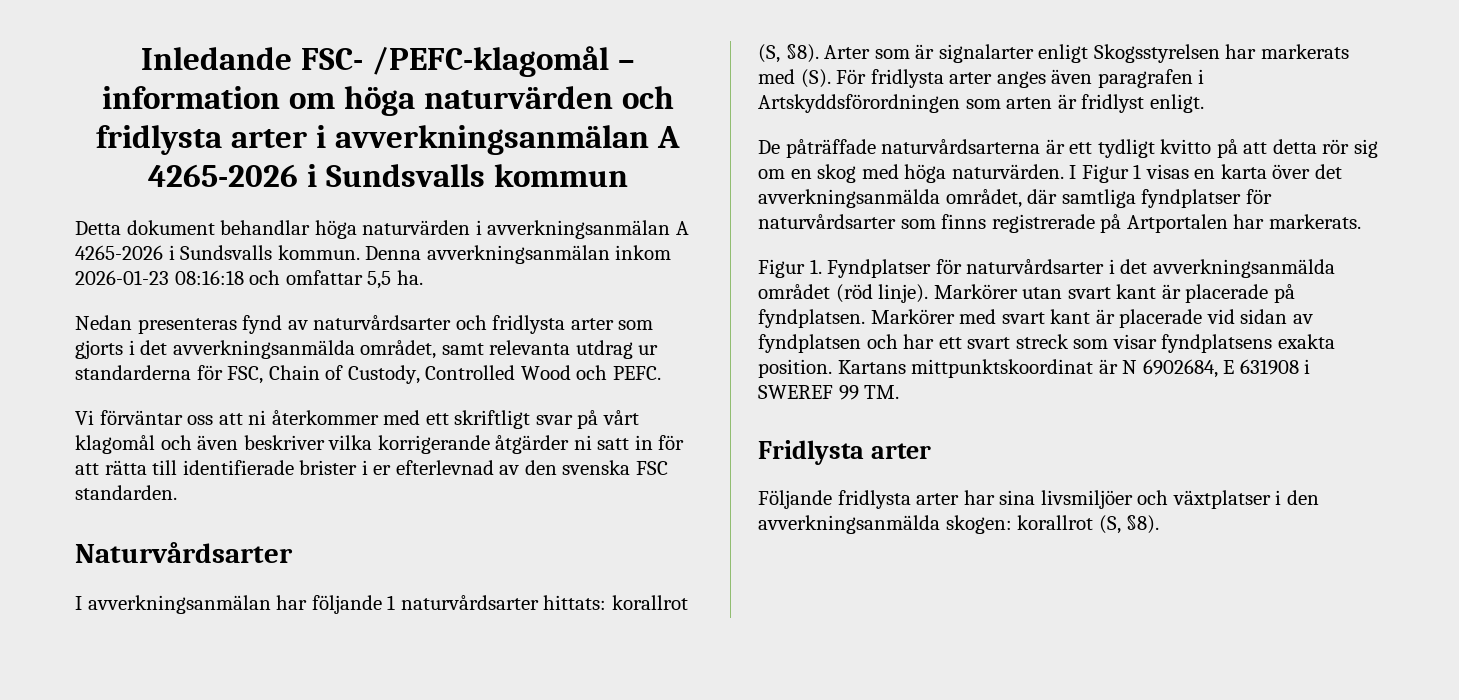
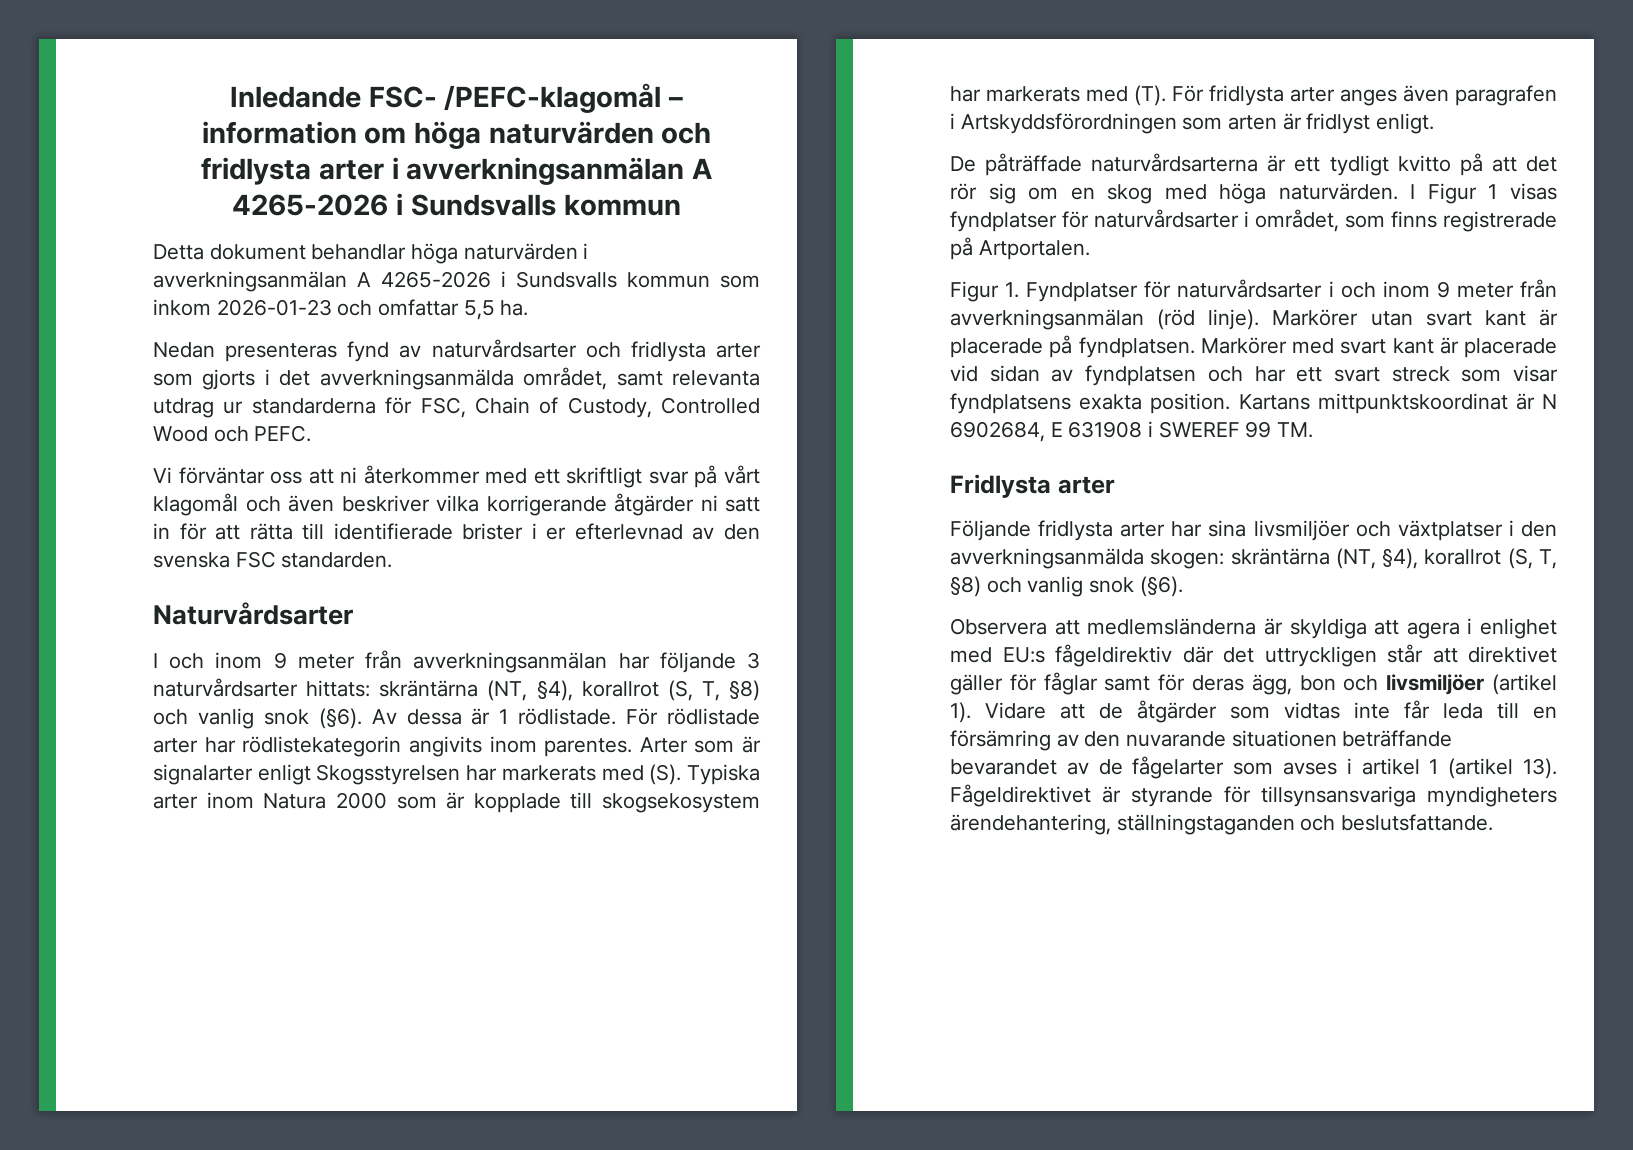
[277,245,610,264] kommun. Denna avverkningsanmälan -> [627,272,760,288] kommun som
[174,270,244,285] 08:16:18 -> (332, 307) none
(82, 603) none -> [169,650,403,669] och inom 9 meter från
[387,595,396,610] 1 -> [747,652,760,669] 3
[611,595,688,610] [758,44,819,63] korallrot (S, §8). -> [379,680,760,701] [153,708,760,729] [153,736,633,757] skräntärna (NT, §4), korallrot (S, T, §8) och vanlig snok (§6). Av dessa är 1 rödlistade. För rödlistade arter har rödlistekategorin angivits inom parentes.
(831, 78) none -> [687,764,760,785] [153,792,760,813] [950,85,1166,106] Typiska arter inom Natura 2000 som är kopplade till skogsekosystem har markerats med (T).
[1272,139,1317,154] detta -> [1526,156,1557,172] det
[1194,164,1342,179] [758,189,1136,208] en karta över det avverkningsanmälda området, där samtliga -> (1557, 191) none
(896, 221) none -> [1244,209,1339,232] i området,
[1126,214,1361,233] Artportalen har markerats. -> [978,240,1090,260] Artportalen.
[1120,259,1335,278] [758,284,830,299] det avverkningsanmälda området -> [1340,279,1557,298] [950,309,1144,330] och inom 9 meter från avverkningsanmälan
[1017,515,1160,534] korallrot (S, §8). -> [1230,548,1557,569] [950,576,1183,597] [950,618,1557,639] [950,644,1557,667] [950,672,1557,695] [950,700,1557,723] [950,730,1453,751] [950,756,1557,779] [950,784,1557,807] [950,814,1494,835] skräntärna (NT, §4), korallrot (S, T, §8) och vanlig snok (§6). // Observera att medlemsländerna är skyldiga att agera i enlighet med EU:s fågeldirektiv där det uttryckligen står att direktivet gäller för fåglar samt för deras ägg, bon och livsmiljöer (artikel 1). Vidare att de åtgärder som vidtas inte får leda till en försämring av den nuvarande situationen beträffande bevarandet av de fågelarter som avses i artikel 1 (artikel 13). Fågeldirektivet är styrande för tillsynsansvariga myndigheters ärendehantering, ställningstaganden och beslutsfattande.

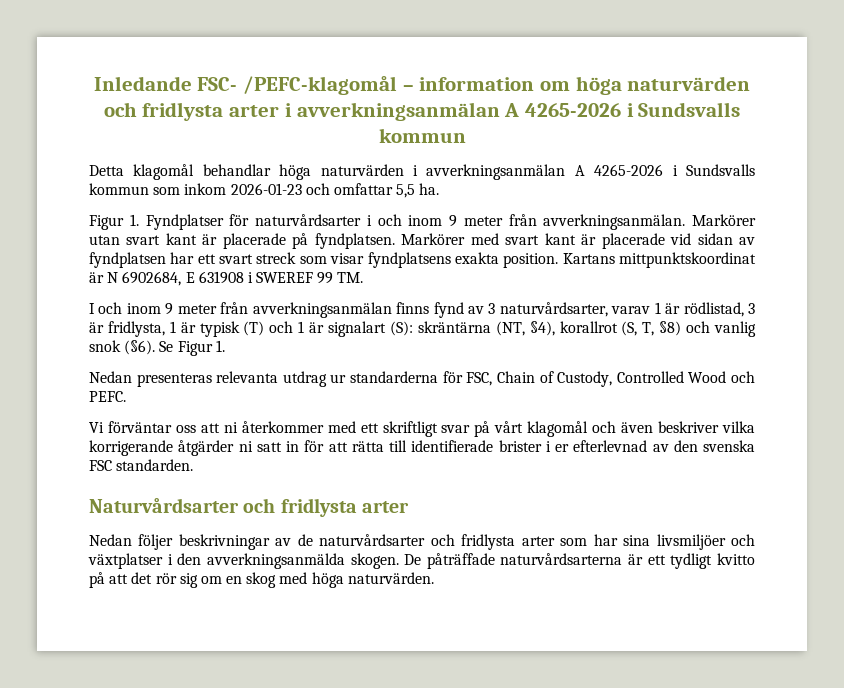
[209,244,306,260] dokument -> [133,164,195,180] klagomål
[153,339,761,362] [153,367,663,390] Nedan presenteras fynd av naturvårdsarter och fridlysta arter som gjorts i det avverkningsanmälda området, samt -> [89,214,756,230] [89,233,755,249] [89,252,756,268] [89,271,364,286] [89,302,755,318] [89,321,757,337] [89,340,225,356] [89,371,212,387] Figur 1. Fyndplatser för naturvårdsarter i och inom 9 meter från avverkningsanmälan. Markörer utan svart kant är placerade på fyndplatsen. Markörer med svart kant är placerade vid sidan av fyndplatsen har ett svart streck som visar fyndplatsens exakta position. Kartans mittpunktskoordinat är N 6902684, E 631908 i SWEREF 99 TM. // I och inom 9 meter från avverkningsanmälan finns fynd av 3 naturvårdsarter, varav 1 är rödlistad, 3 är fridlysta, 1 är typisk (T) och 1 är signalart (S): skräntärna (NT, §4), korallrot (S, T, §8) och vanlig snok (§6). Se Figur 1. // Nedan presenteras
[153,650,760,673] [153,678,760,701] [153,708,760,729] [153,736,761,757] [153,764,760,785] [153,792,760,813] [950,85,1557,106] [950,113,1435,134] // I och inom 9 meter från avverkningsanmälan har följande 3 naturvårdsarter hittats: skräntärna (NT, §4), korallrot (S, T, §8) och vanlig snok (§6). Av dessa är 1 rödlistade. För rödlistade arter har rödlistekategorin angivits inom parentes. Arter som är signalarter enligt Skogsstyrelsen har markerats med (S). Typiska arter inom Natura 2000 som är kopplade till skogsekosystem har markerats med (T). För fridlysta arter anges även paragrafen i Artskyddsförordningen som arten är fridlyst enligt. // -> [243,498,409,517] [89,534,755,550] [88,553,399,569] och fridlysta arter // Nedan följer beskrivningar av de naturvårdsarter och fridlysta arter som har sina livsmiljöer och växtplatser i den avverkningsanmälda skogen.
[1410,183,1557,204] [950,209,1557,232] [950,237,1090,260] [950,279,1557,302] [950,309,1558,330] [950,335,1557,358] [950,365,1558,386] [950,393,1557,414] [950,421,1314,442] [950,474,1115,498] [950,520,1557,541] [950,548,1557,569] [950,576,1183,597] [950,618,1557,639] [950,644,1557,667] [950,672,1557,695] [950,700,1557,723] [950,730,1453,751] [950,756,1557,779] [950,784,1557,807] [950,814,1494,835] I Figur 1 visas fyndplatser för naturvårdsarter i området, som finns registrerade på Artportalen. // Figur 1. Fyndplatser för naturvårdsarter i och inom 9 meter från avverkningsanmälan (röd linje). Markörer utan svart kant är placerade på fyndplatsen. Markörer med svart kant är placerade vid sidan av fyndplatsen och har ett svart streck som visar fyndplatsens exakta position. Kartans mittpunktskoordinat är N 6902684, E 631908 i SWEREF 99 TM. // Fridlysta arter // Följande fridlysta arter har sina livsmiljöer och växtplatser i den avverkningsanmälda skogen: skräntärna (NT, §4), korallrot (S, T, §8) och vanlig snok (§6). // Observera att medlemsländerna är skyldiga att agera i enlighet med EU:s fågeldirektiv där det uttryckligen står att direktivet gäller för fåglar samt för deras ägg, bon och livsmiljöer (artikel 1). Vidare att de åtgärder som vidtas inte får leda till en försämring av den nuvarande situationen beträffande bevarandet av de fågelarter som avses i artikel 1 (artikel 13). Fågeldirektivet är styrande för tillsynsansvariga myndigheters ärendehantering, ställningstaganden och beslutsfattande. -> (434, 578) none

